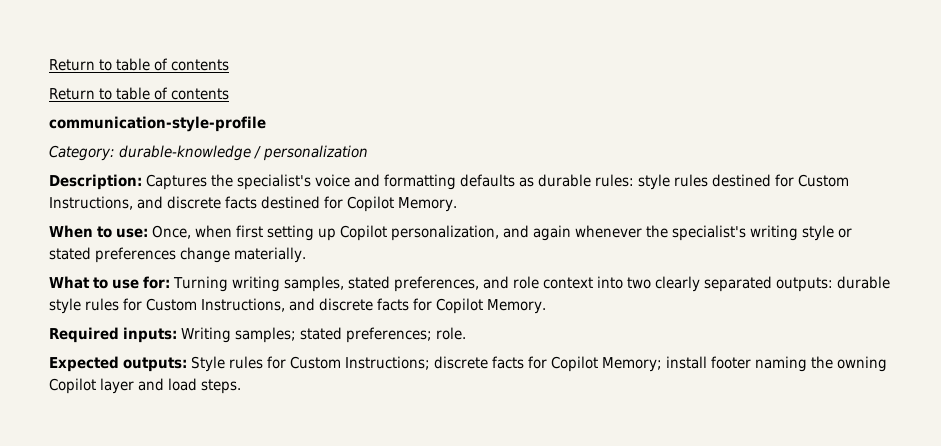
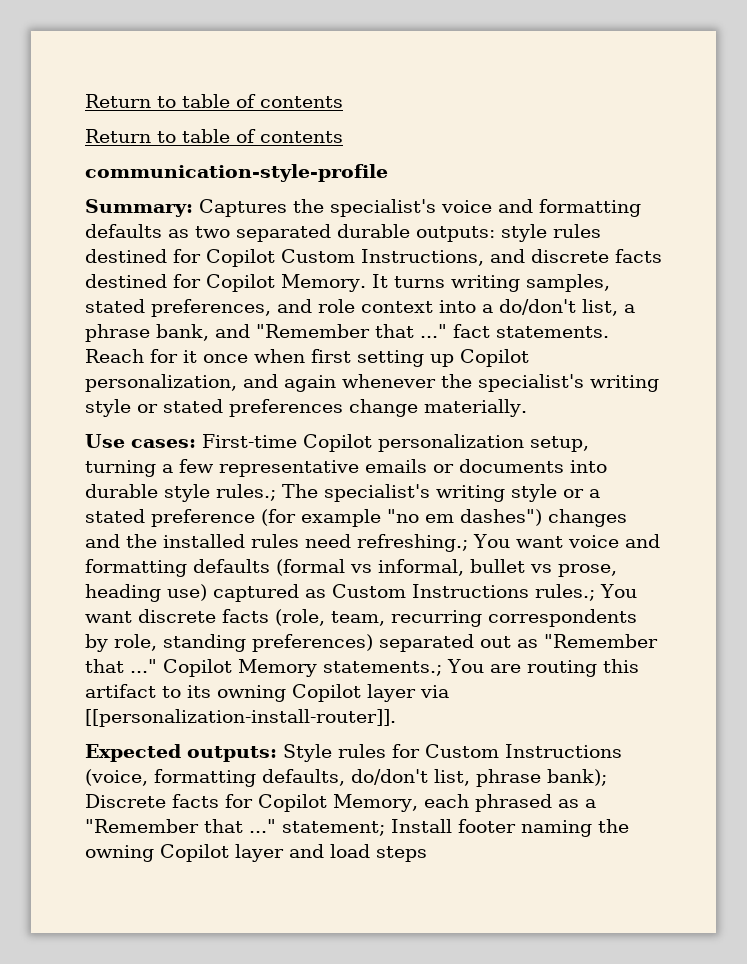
[49,145,368,161] [49,174,142,190] Category: durable-knowledge / personalization // Description: -> [85,199,193,217] Summary:
[538,174,634,187] durable rules: -> [195,224,495,242] two separated durable outputs:
(794, 180) none -> [206,249,275,267] Copilot
[49,225,191,239] // When to use: Once, -> [371,274,610,292] [85,299,635,317] [85,324,609,342] [85,349,248,363] It turns writing samples, stated preferences, and role context into a do/don't list, a phrase bank, and "Remember that ..." fact statements. Reach for it once
[49,276,890,292] [49,298,546,314] [49,327,466,343] What to use for: Turning writing samples, stated preferences, and role context into two clearly separated outputs: durable style rules for Custom Instructions, and discrete facts for Copilot Memory. // Required inputs: Writing samples; stated preferences; role. -> [85,434,589,452] [85,459,607,477] [85,484,600,502] [85,509,627,527] [85,534,660,552] [85,559,617,577] [85,584,637,602] [85,609,637,627] [85,634,658,652] [85,659,639,677] [85,684,449,702] [85,709,396,727] Use cases: First-time Copilot personalization setup, turning a few representative emails or documents into durable style rules.; The specialist's writing style or a stated preference (for example "no em dashes") changes and the installed rules need refreshing.; You want voice and formatting defaults (formal vs informal, bullet vs prose, heading use) captured as Custom Instructions rules.; You want discrete facts (role, team, recurring correspondents by role, standing preferences) separated out as "Remember that ..." Copilot Memory statements.; You are routing this artifact to its owning Copilot layer via [[personalization-install-router]].
[345,356,707,372] Instructions; discrete facts for Copilot Memory; install -> [505,744,622,758] [85,769,607,787] [85,794,596,812] [85,819,452,836] Instructions (voice, formatting defaults, do/don't list, phrase bank); Discrete facts for Copilot Memory, each phrased as a "Remember that ..." statement; Install
[201,379,241,394] steps. -> [376,846,427,862] steps

